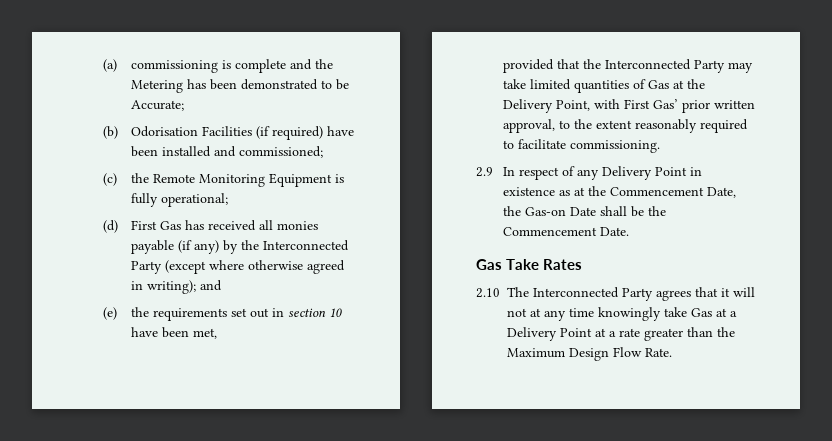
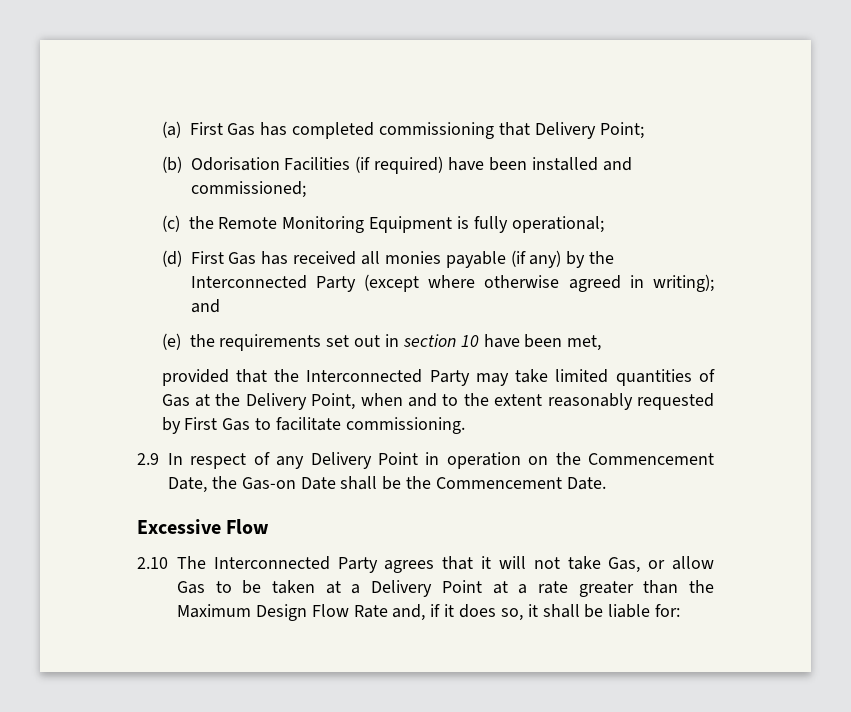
[130,59,333,73] [130,79,349,93] [130,100,184,111] commissioning is complete and the Metering has been demonstrated to be Accurate; -> [189,122,644,139] First Gas has completed commissioning that Delivery Point;
[594,99,756,113] [503,119,749,133] with First Gas’ prior written approval, to the extent reasonably required -> [360,393,715,410] [161,417,251,434] when and to the extent reasonably requested by First Gas
[503,187,586,196] existence as at -> [446,452,549,469] operation on
[476,259,582,270] Gas Take Rates -> [137,519,270,534] Excessive Flow
[530,307,712,321] at any time knowingly take Gas -> [567,556,714,573] [177,580,316,594] take Gas, or allow Gas to be taken
[645,348,672,357] Rate. -> [353,604,681,621] Rate and, if it does so, it shall be liable for:

